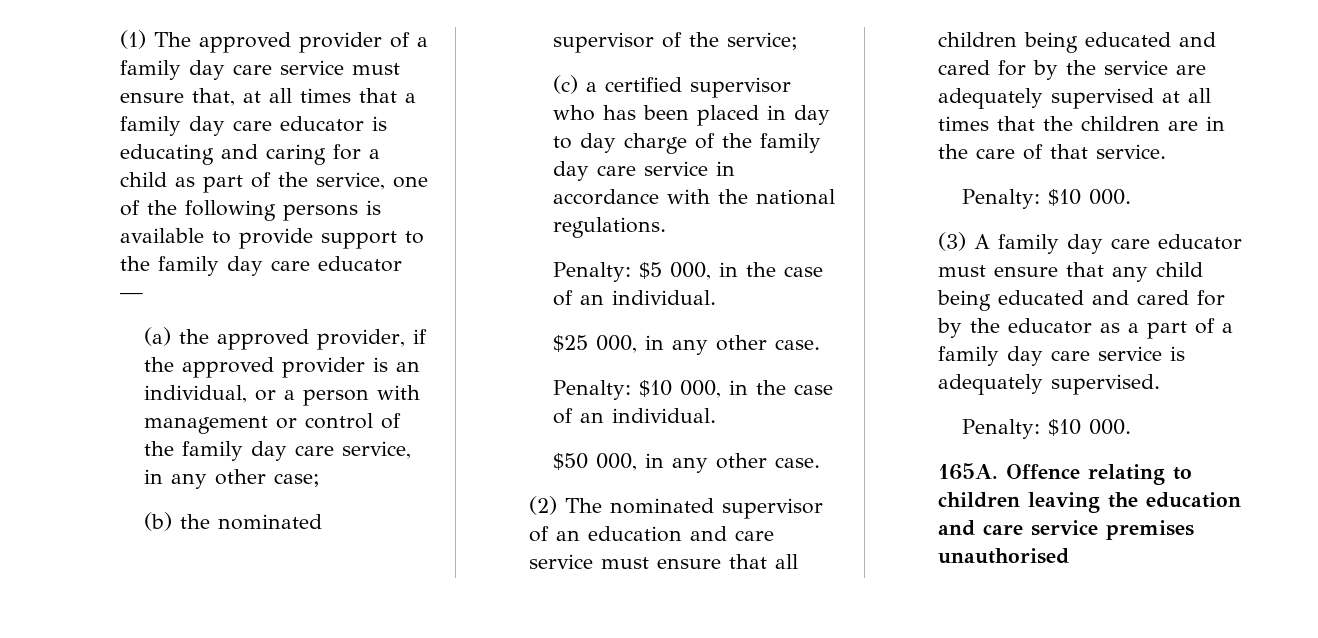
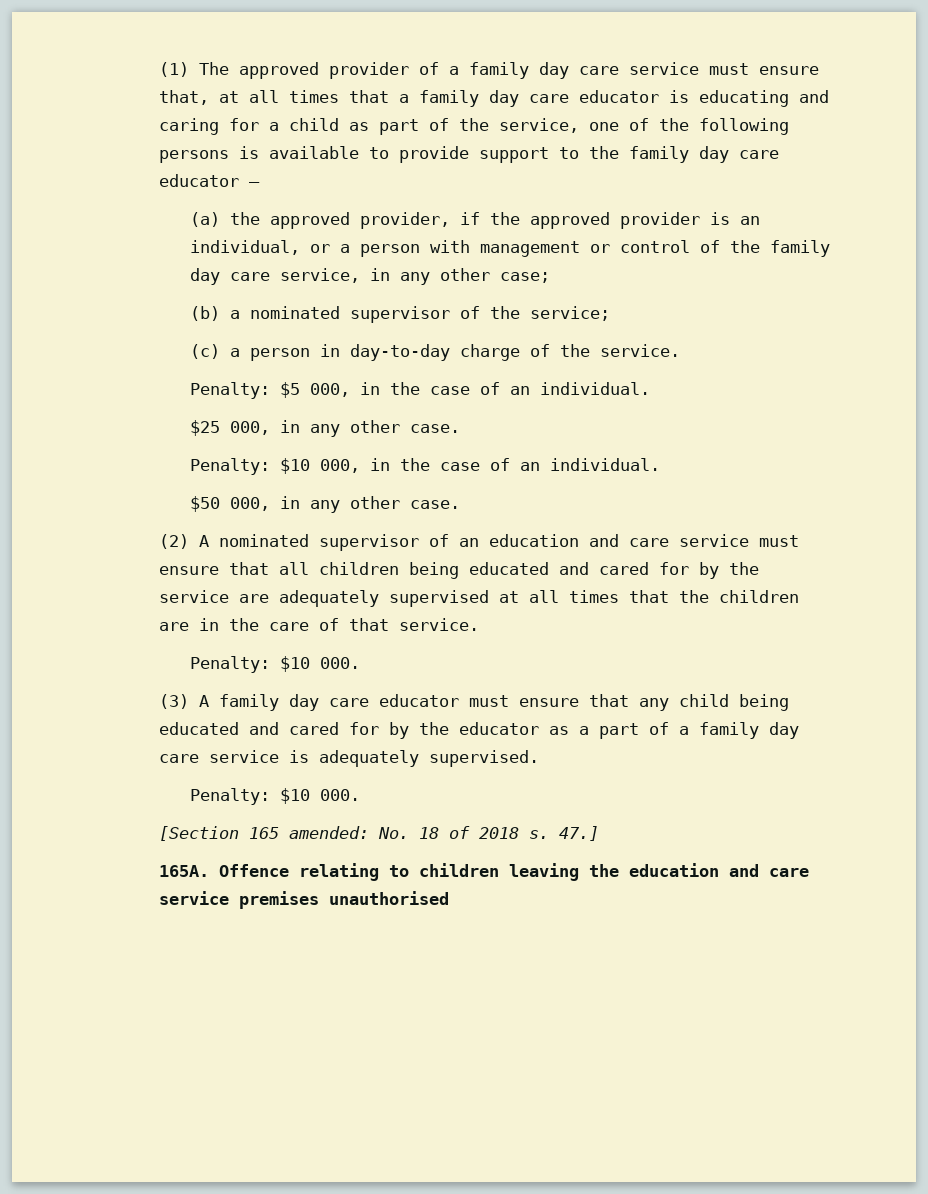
[180,514,211,529] the -> [230,310,241,319] a
[605,77,792,98] [553,105,831,126] [553,133,822,154] [553,161,736,181] [553,189,836,205] [553,217,667,238] certified supervisor who has been placed in day to day charge of the family day care service in accordance with the national regulations. -> [250,344,681,361] person in day-to-day charge of the service.
[564,498,602,513] The -> [198,535,209,547] A
(1132, 427) none -> [158,826,599,841] // [Section 165 amended: No. 18 of 2018 s. 47.]

